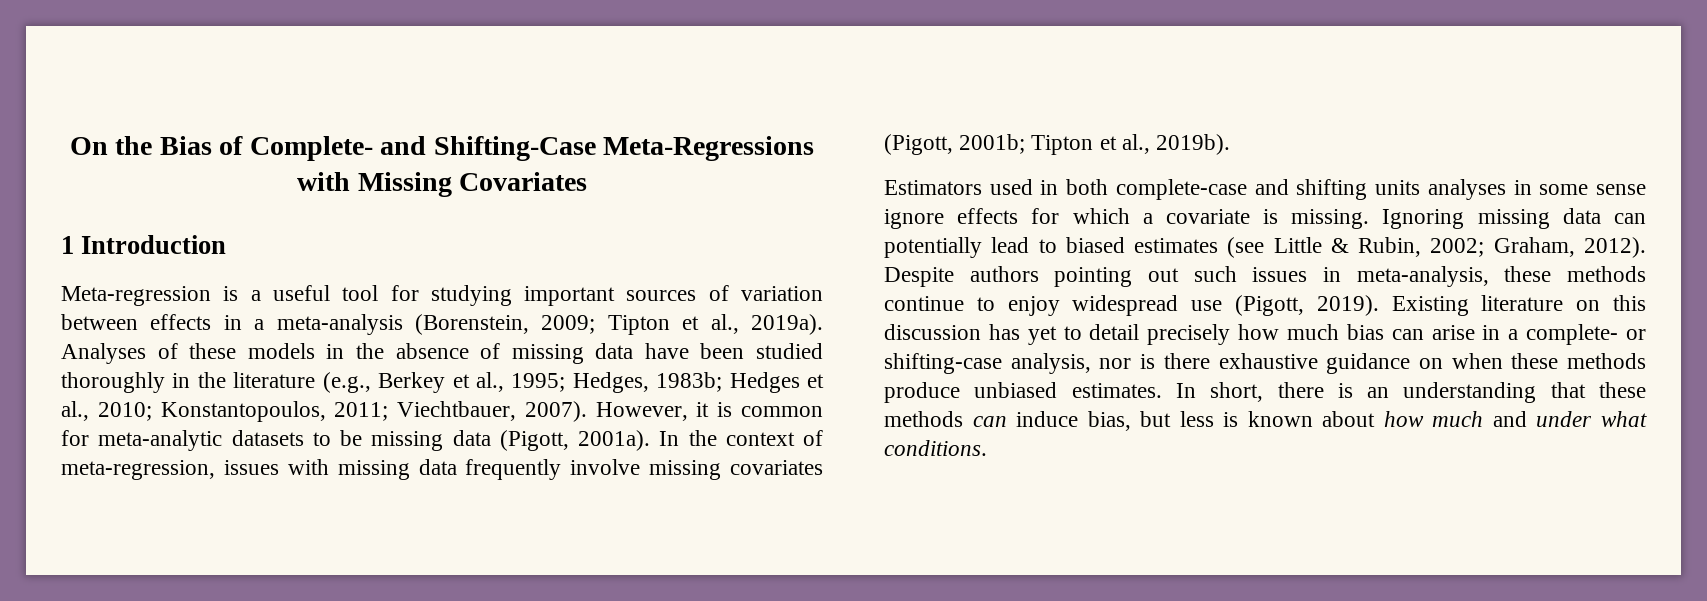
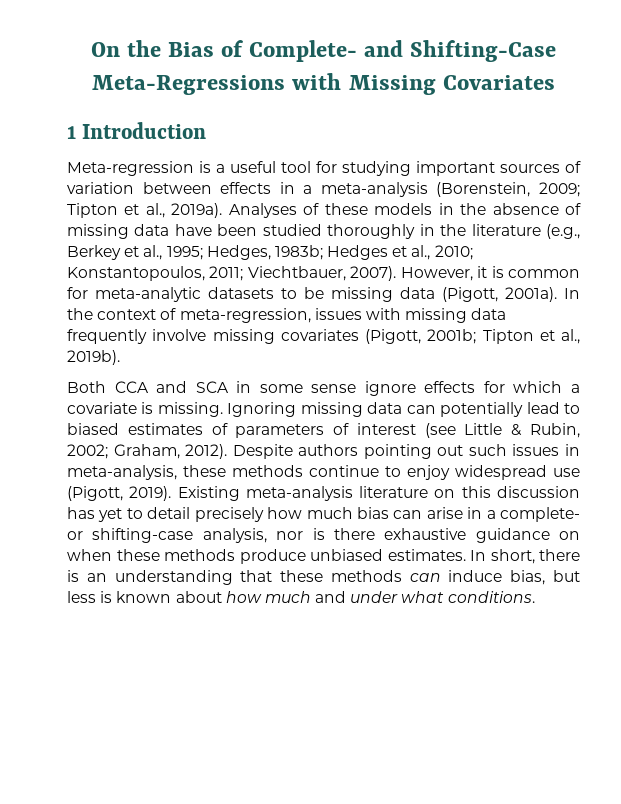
[884,179,1506,200] Estimators used in both complete-case and shifting units analyses -> [67,381,229,393] Both CCA and SCA
(1219, 245) none -> [211,423,416,438] of parameters of interest
(1469, 306) none -> [245,486,353,501] meta-analysis

